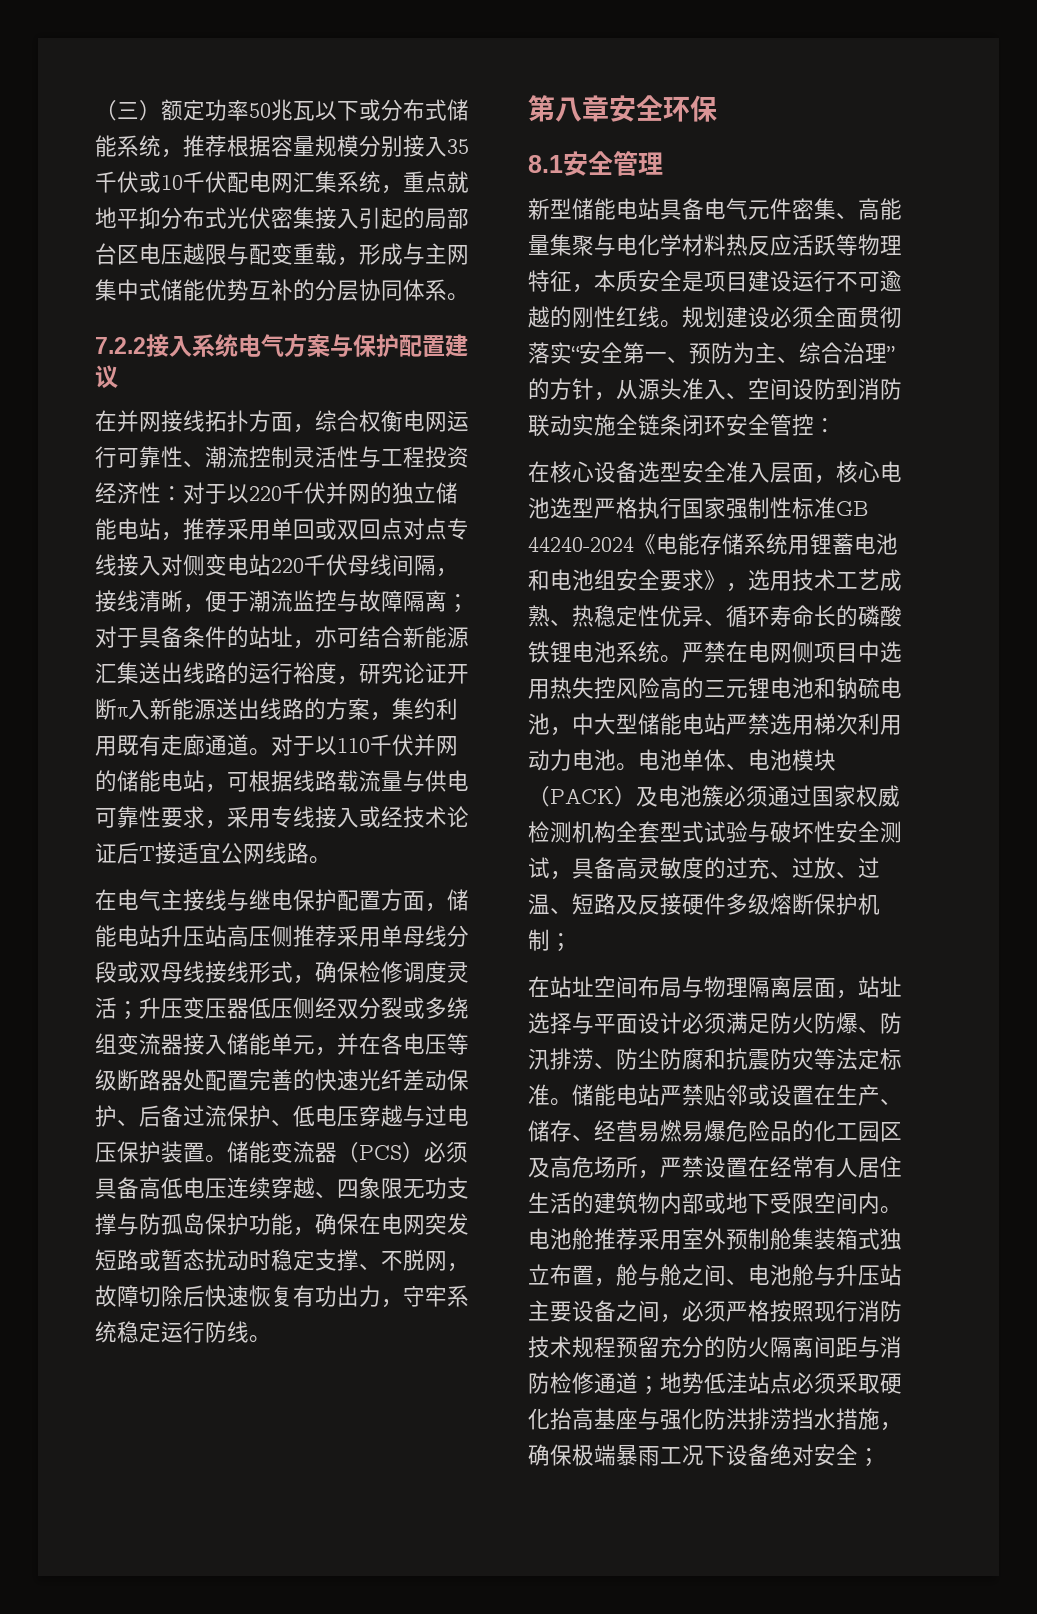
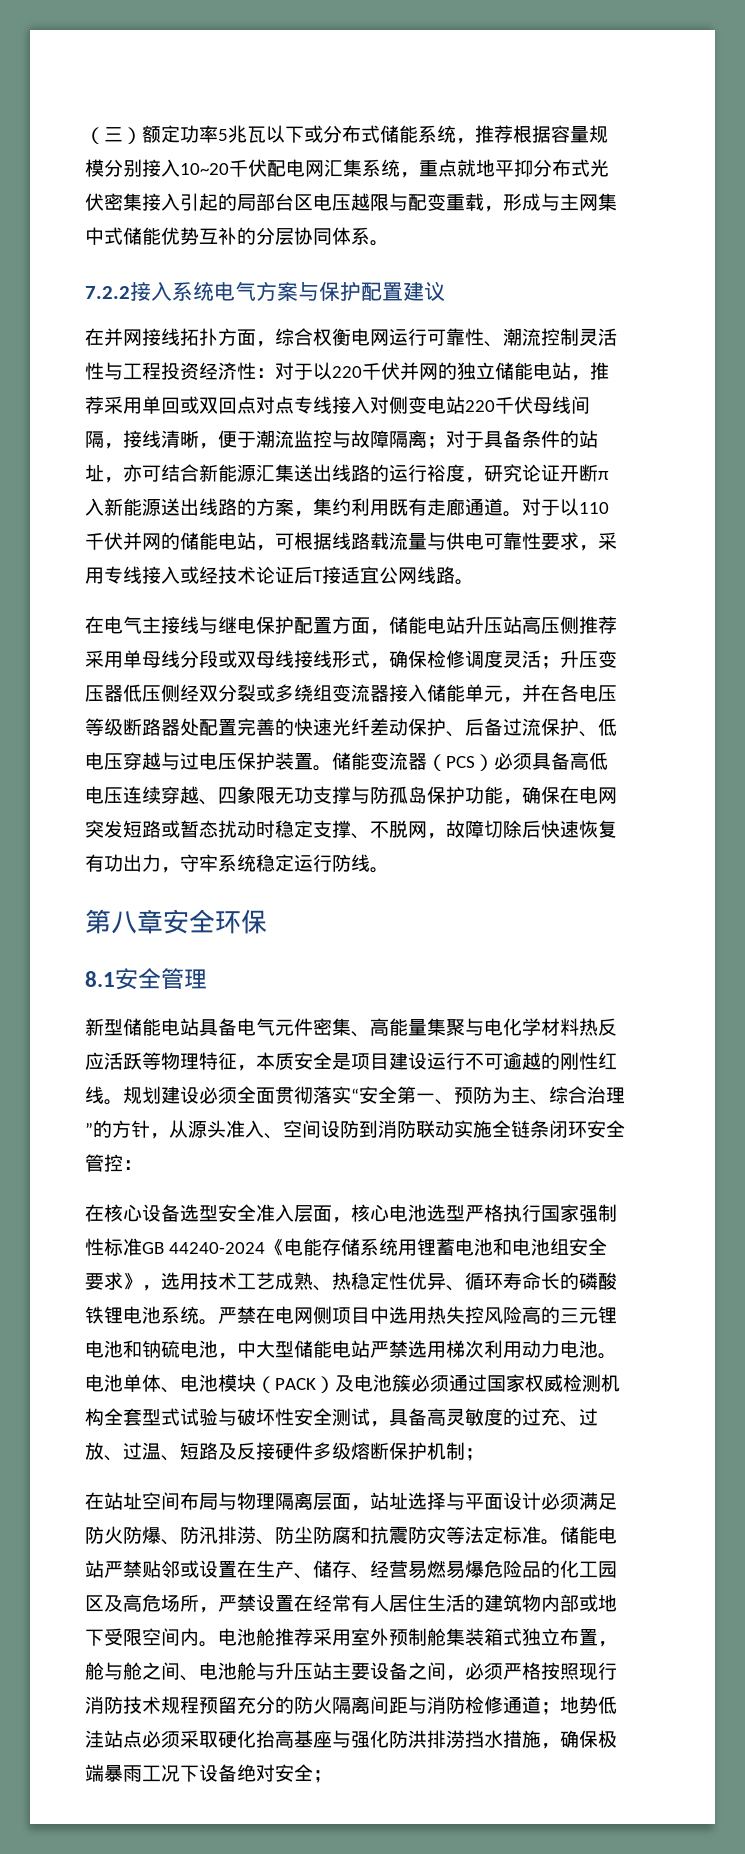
[249,103,271,118] 50 -> [218,129,228,141] 5
[447,139,469,154] [95,171,183,193] 35千伏或10 -> [180,163,229,175] 10~20

